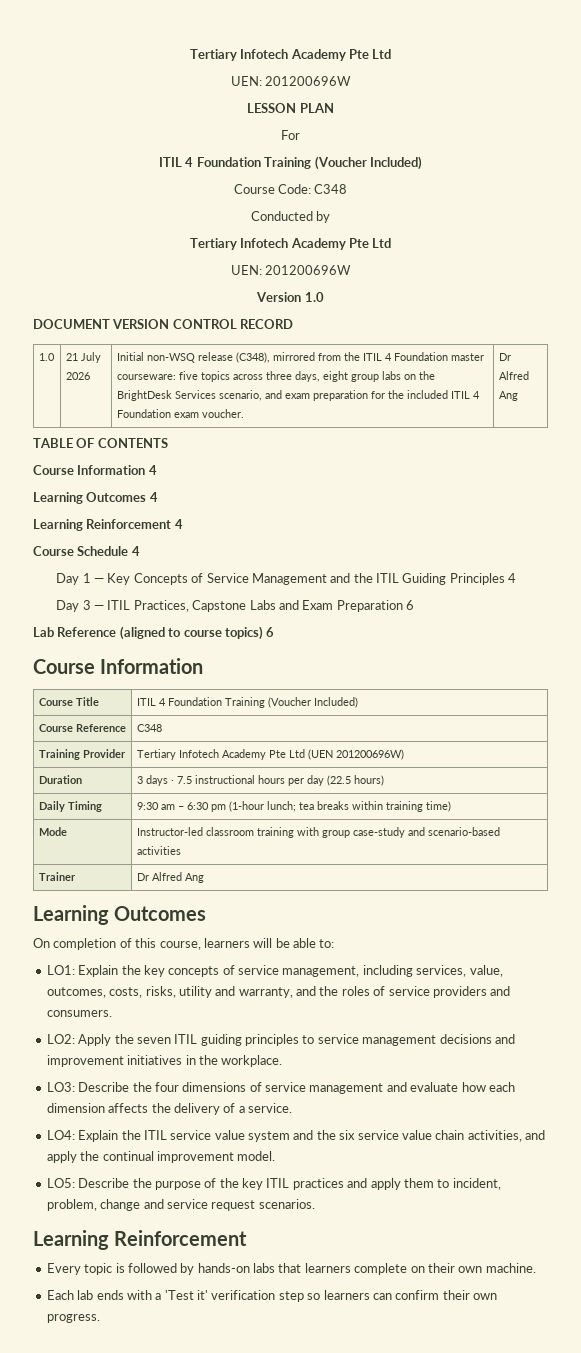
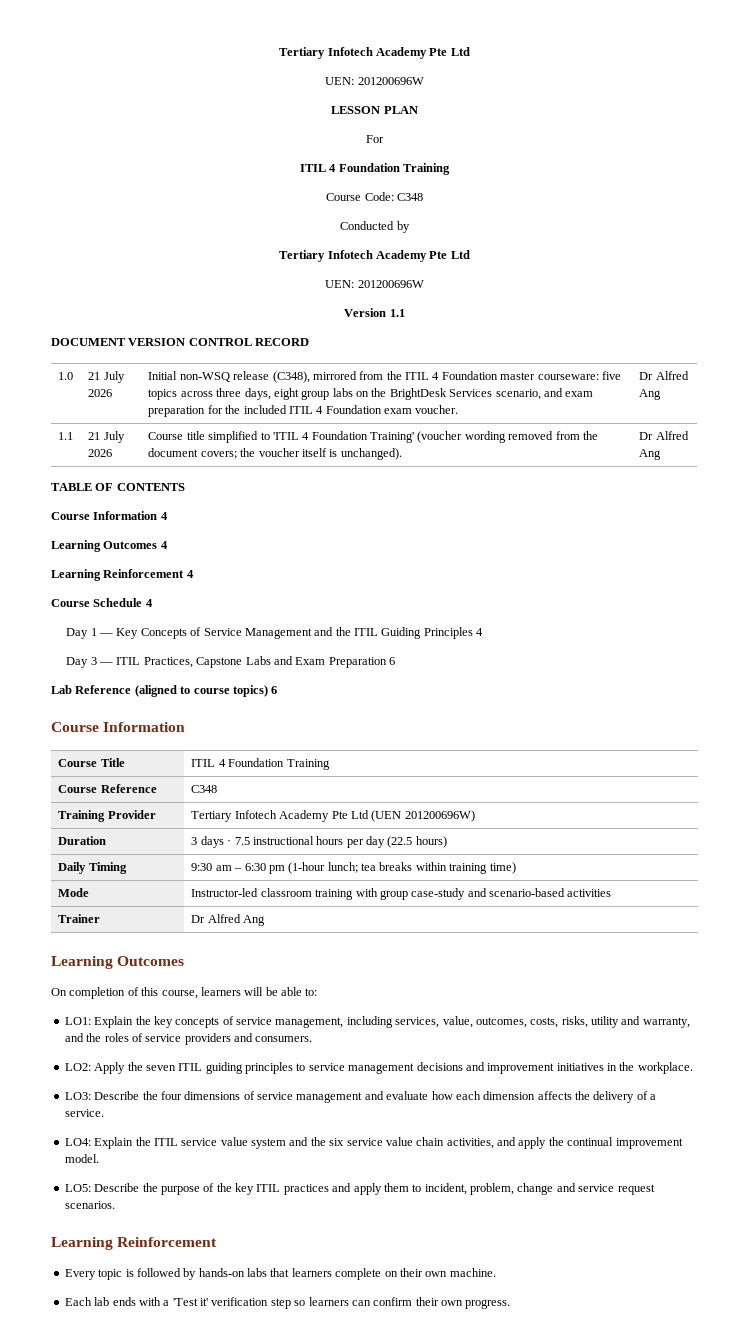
[314,156,422,170] (Voucher Included) -> (451, 169) none
[304,292,324,302] 1.0 -> [389,309,405,317] 1.1
(518, 396) none -> [58,432,74,440] [88,431,125,443] [88,449,113,457] [148,431,598,443] [148,448,402,460] [639,431,689,440] [639,449,662,460] // 1.1 | 21 July 2026 | Course title simplified to 'ITIL 4 Foundation Training' (voucher wording removed from the document covers; the voucher itself is unchanged). | Dr Alfred Ang
[267,697,358,708] (Voucher Included) -> (330, 764) none

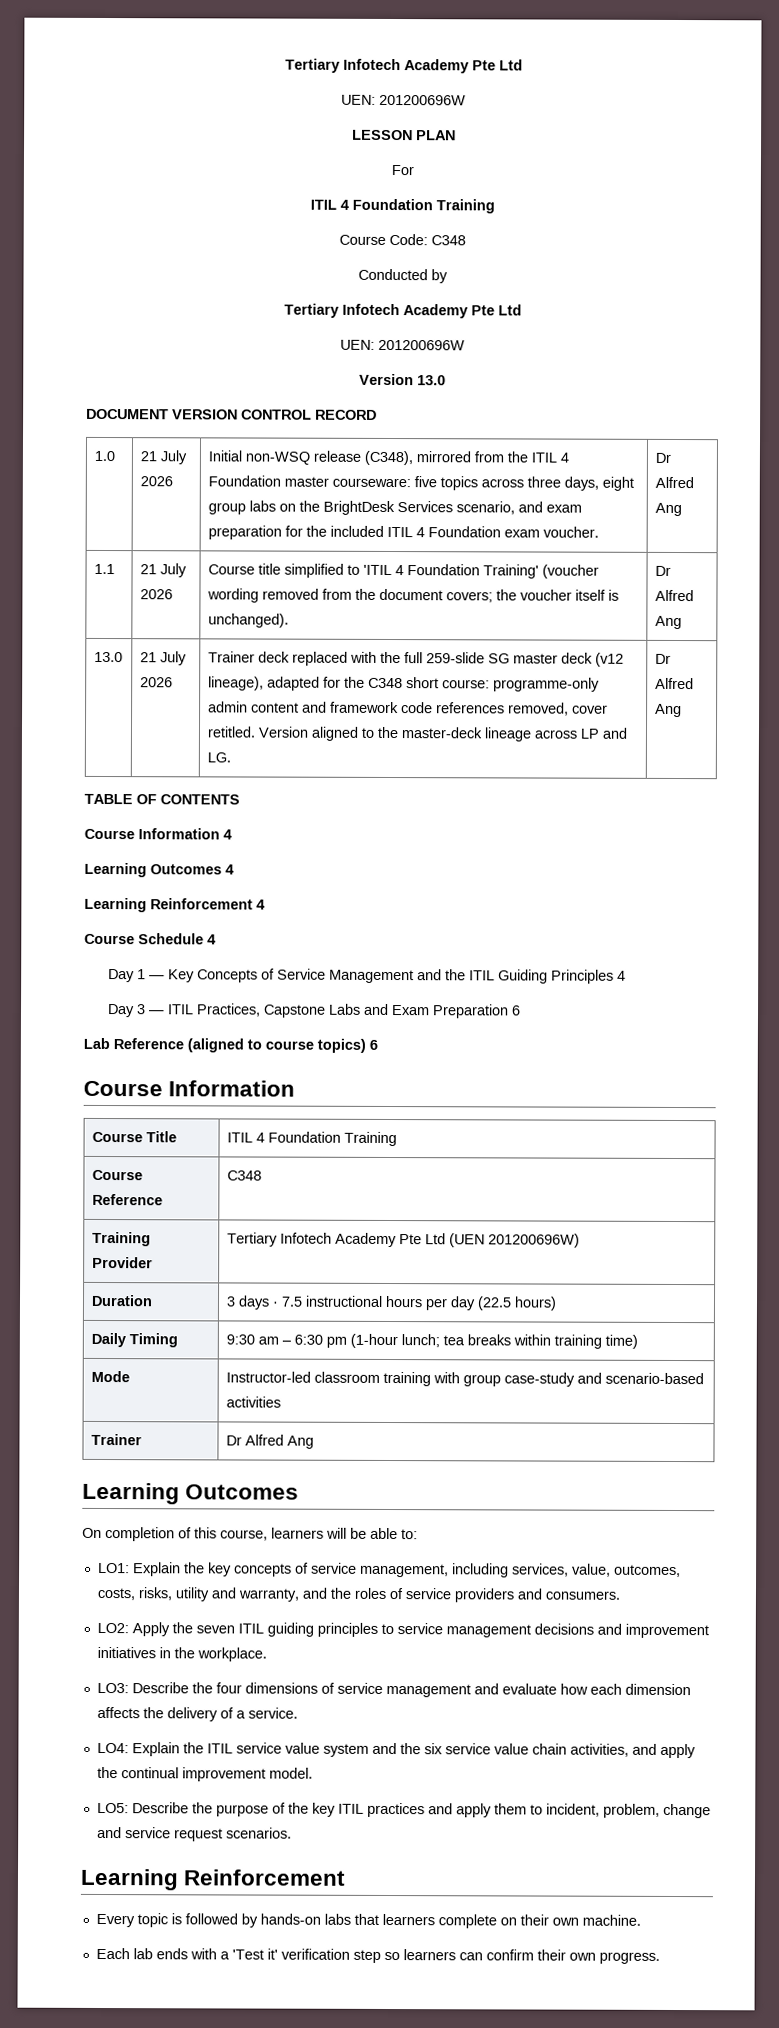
[389,309,405,317] 1.1 -> [417,375,446,386] 13.0
(662, 454) none -> [93,651,123,663] [139,651,187,666] [139,677,173,688] [207,651,624,667] [207,676,600,692] [207,701,608,716] [206,726,628,742] [206,752,231,763] [654,653,671,664] [654,677,694,690] [654,703,682,718] // 13.0 | 21 July 2026 | Trainer deck replaced with the full 259-slide SG master deck (v12 lineage), adapted for the C348 short course: programme-only admin content and framework code references removed, cover retitled. Version aligned to the master-deck lineage across LP and LG. | Dr Alfred Ang

